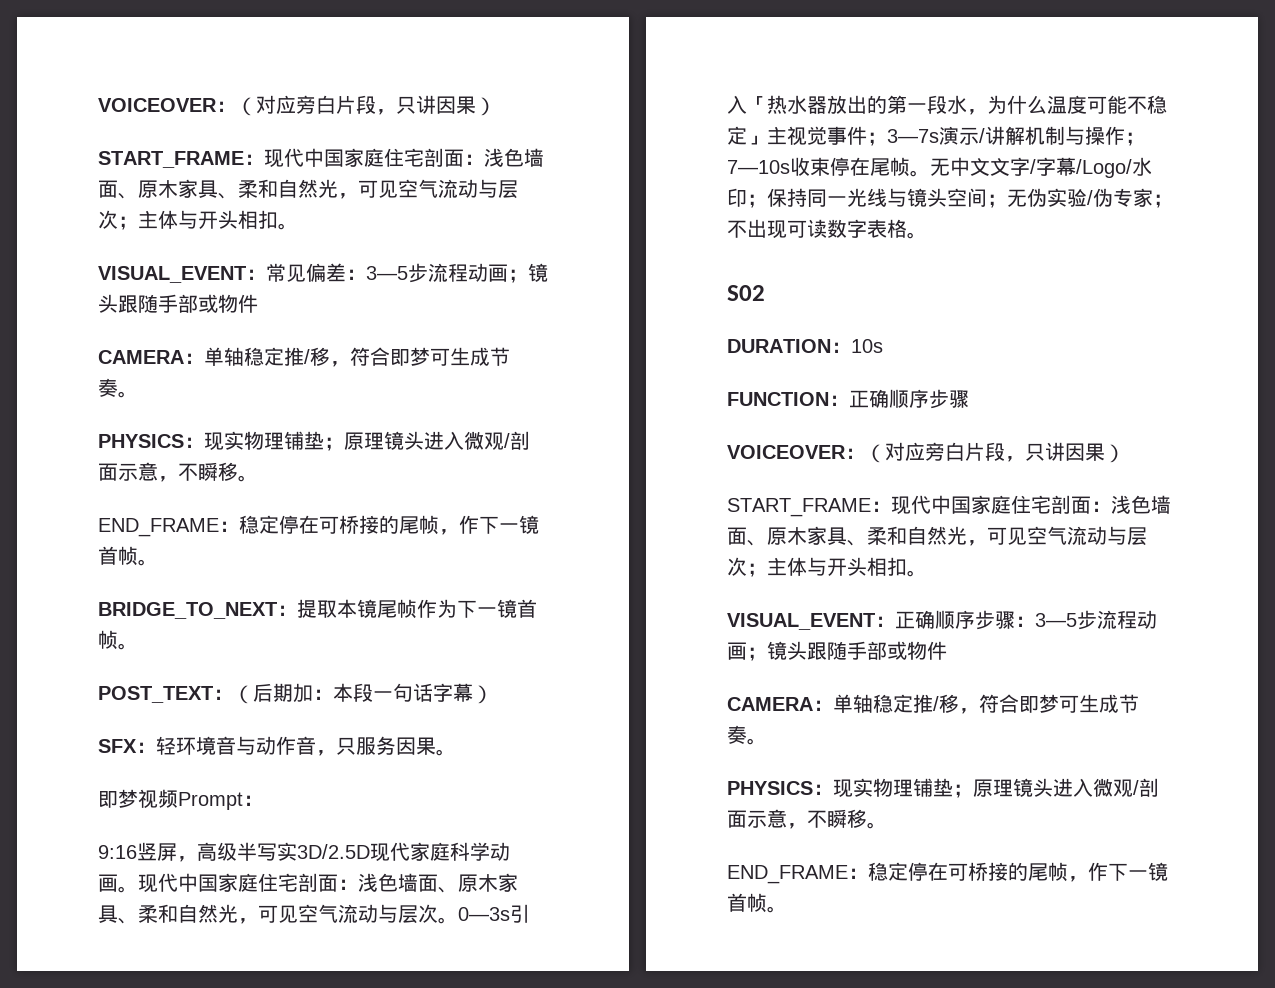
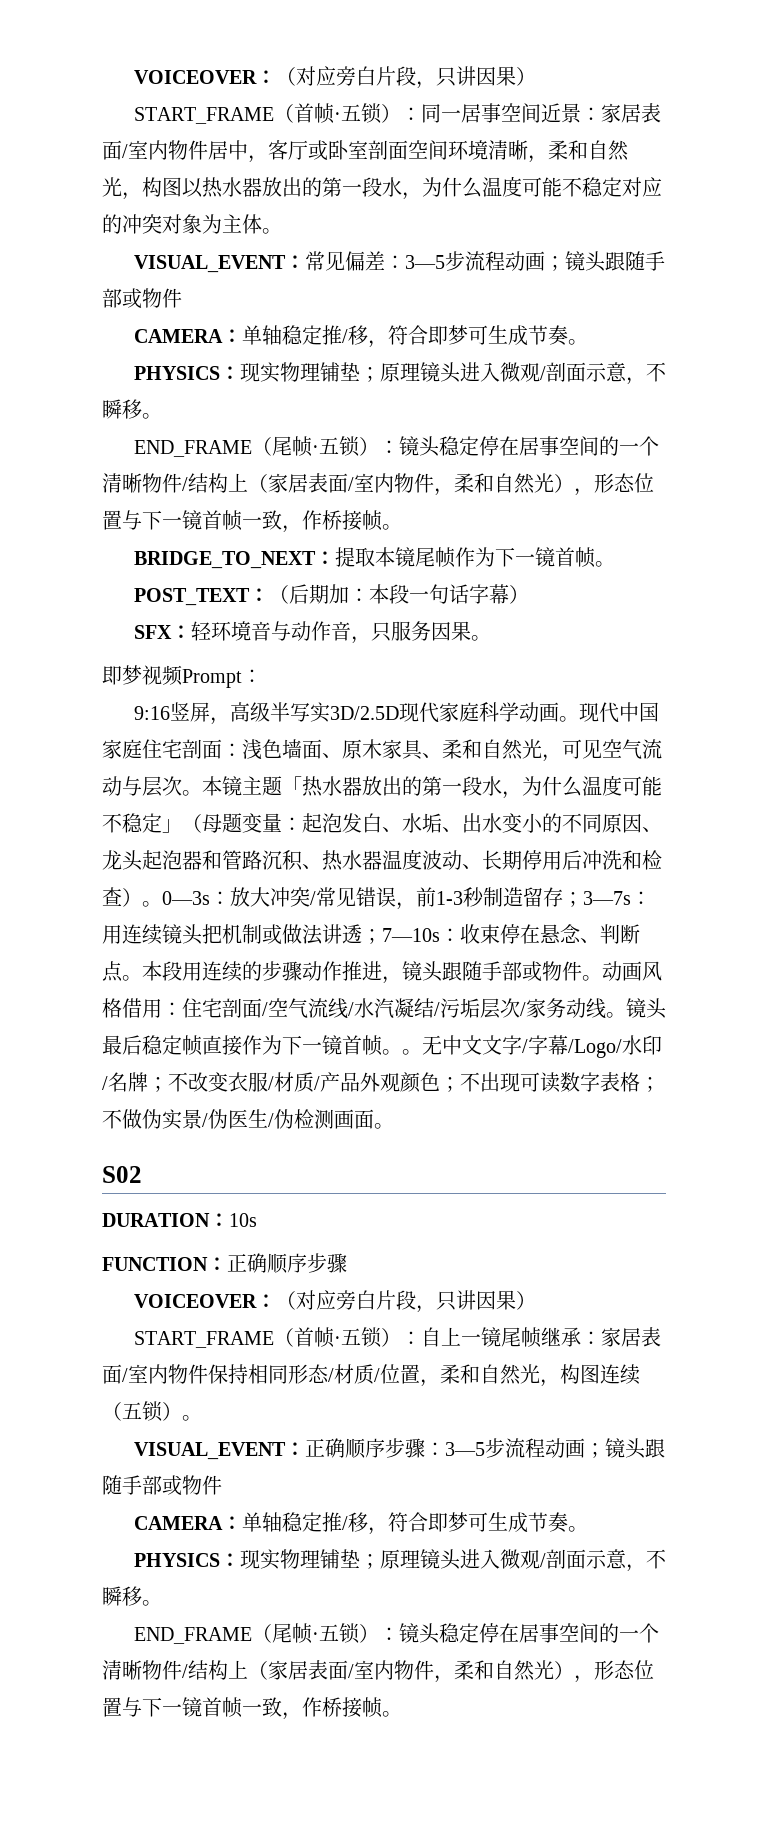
[98,95,496,116] [98,148,544,168] [98,179,518,199] [98,210,278,230] VOICEOVER：（对应旁白片段，只讲因果） // START_FRAME：现代中国家庭住宅剖面：浅色墙面、原木家具、柔和自然光，可见空气流动与层次；主体与开头相扣 -> [133,66,536,89] [133,103,661,124] [102,140,629,163] [102,176,662,200] [102,214,262,234] VOICEOVER：（对应旁白片段，只讲因果） // START_FRAME（首帧·五锁）：同一居事空间近景：家居表面/室内物件居中，客厅或卧室剖面空间环境清晰，柔和自然光，构图以热水器放出的第一段水，为什么温度可能不稳定对应的冲突对象为主体
[219,515,539,535] [98,546,118,565] ：稳定停在可桥接的尾帧，作下一镜首 -> [251,436,659,457] [102,473,654,496] [102,510,362,533] （尾帧·五锁）：镜头稳定停在居事空间的一个清晰物件/结构上（家居表面/室内物件，柔和自然光），形态位置与下一镜首帧一致，作桥接
[458,904,530,923] [727,95,747,114] 0—3s引入 -> [202,776,282,796] 本镜主题
[767,126,1145,146] [727,157,910,177] 主视觉事件；3—7s演示/讲解机制与操作；7—10s收束停在尾帧 -> [182,813,662,833] [102,849,662,871] [102,887,651,910] [102,924,640,945] [102,961,662,984] [102,998,667,1019] [102,1035,402,1056] （母题变量：起泡发白、水垢、出水变小的不同原因、龙头起泡器和管路沉积、热水器温度波动、长期停用后冲洗和检查）。0—3s：放大冲突/常见错误，前1-3秒制造留存；3—7s：用连续镜头把机制或做法讲透；7—10s：收束停在悬念、判断点。本段用连续的步骤动作推进，镜头跟随手部或物件。动画风格借用：住宅剖面/空气流线/水汽凝结/污垢层次/家务动线。镜头最后稳定帧直接作为下一镜首帧。
[747,188,1153,208] ；保持同一光线与镜头空间；无伪实验/伪专家 -> [102,1072,440,1093] /名牌；不改变衣服/材质/产品外观颜色
(907, 228) none -> [640,1077,660,1092] [102,1109,374,1130] ；不做伪实景/伪医生/伪检测画面
[871,495,1171,515] [727,526,1147,546] [727,557,907,577] ：现代中国家庭住宅剖面：浅色墙面、原木家具、柔和自然光，可见空气流动与层次；主体与开头相扣 -> [273,1327,661,1348] [102,1364,640,1387] [102,1401,182,1422] （首帧·五锁）：自上一镜尾帧继承：家居表面/室内物件保持相同形态/材质/位置，柔和自然光，构图连续（五锁）
[848,862,1168,882] [727,893,747,912] ：稳定停在可桥接的尾帧，作下一镜首 -> [251,1623,659,1644] [102,1660,654,1683] [102,1697,362,1720] （尾帧·五锁）：镜头稳定停在居事空间的一个清晰物件/结构上（家居表面/室内物件，柔和自然光），形态位置与下一镜首帧一致，作桥接

